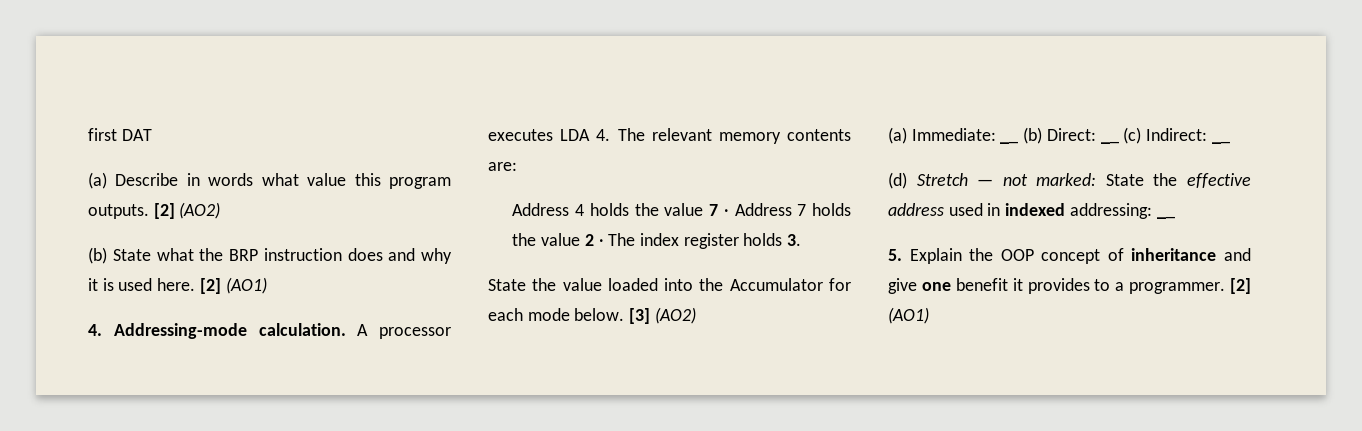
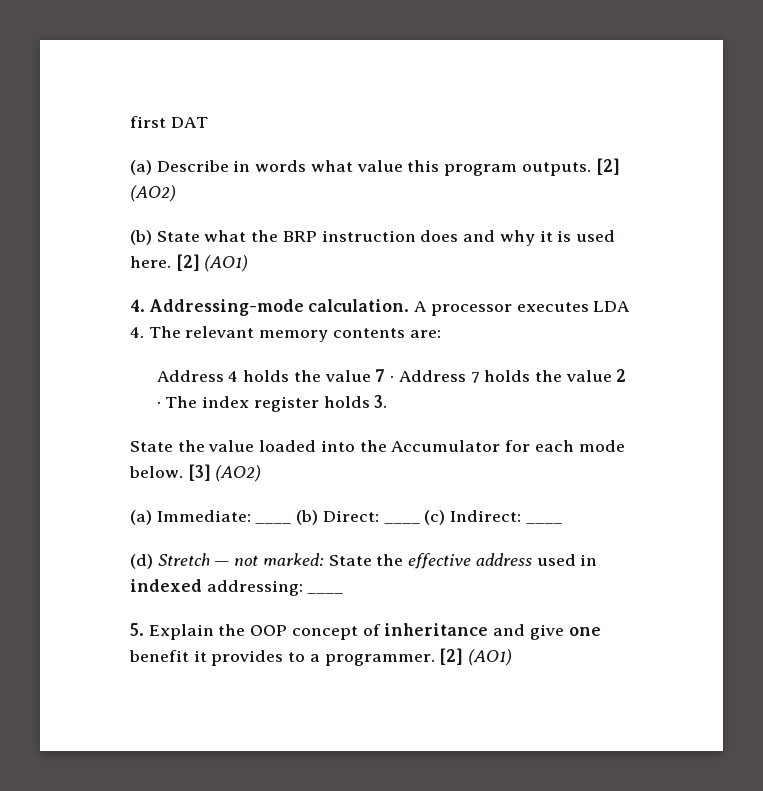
[1000,141,1019,144] __ -> [255,522,292,524] ____
[1100,141,1119,144] __ -> [383,522,420,524] ____
[1211,141,1230,144] __ -> [525,522,562,524] ____
[1156,216,1175,219] __ -> [307,592,344,594] ____

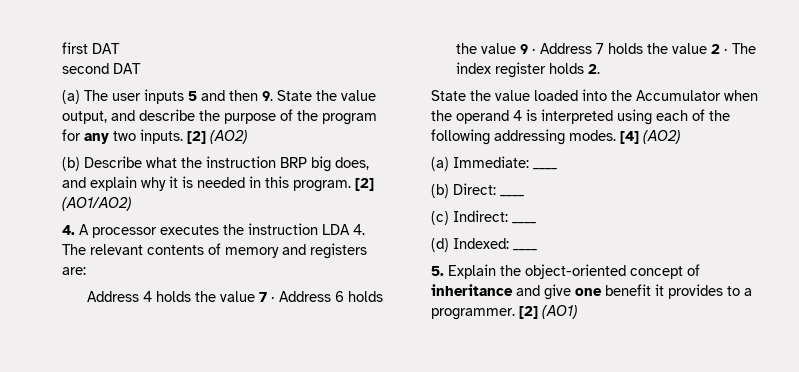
[130,160,591,176] // (a) Describe in words what value this program outputs. -> [62,63,141,74] [62,89,376,104] [62,109,377,125] [62,129,183,144] // second DAT // (a) The user inputs 5 and then 9. State the value output, and describe the purpose of the program for any two inputs.
[156,231,200,242] State -> [84,156,142,168] Describe
[282,230,615,246] [130,254,249,272] [130,299,410,316] BRP instruction does and why it is used here. [2] (AO1) // 4. Addressing-mode calculation. -> [206,156,369,172] [62,176,374,192] [62,197,132,211] [62,225,75,235] instruction BRP big does, and explain why it is needed in this program. [2] (AO1/AO2) // 4.
(589, 307) none -> [223,223,318,235] the instruction
[259,328,405,342] memory contents -> [147,243,367,259] contents of memory and registers
(466, 376) none -> [334,291,383,302] [455,43,592,54] 6 holds the value 9 · Address
[374,395,388,408] 3. -> [587,64,600,74] 2.
[505,440,625,452] [129,464,211,481] for each mode below. [3] -> [724,90,758,101] [431,109,730,125] [431,129,639,145] when the operand 4 is interpreted using each of the following addressing modes. [4]
(292, 523) none -> (557, 169) //
(420, 523) none -> (524, 196) //
[157,553,598,569] [130,579,303,596] Stretch — not marked: State the effective address used in indexed addressing: -> [453,238,509,249] Indexed:
[250,625,288,636] OOP -> [525,264,626,279] object-oriented

